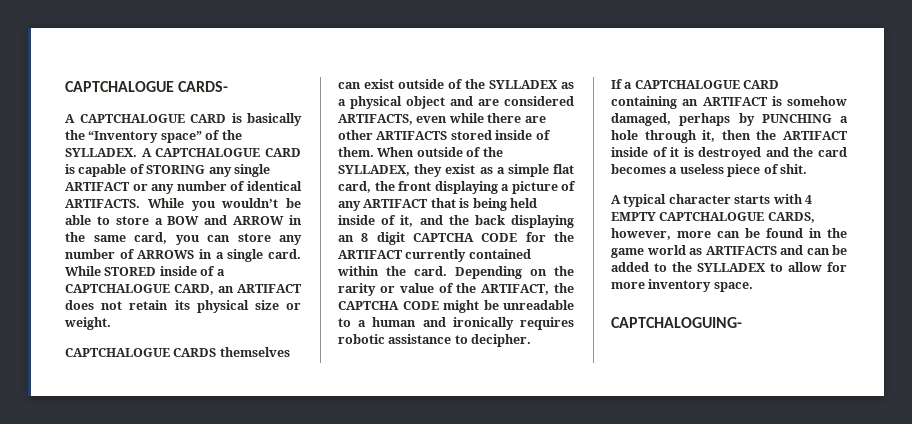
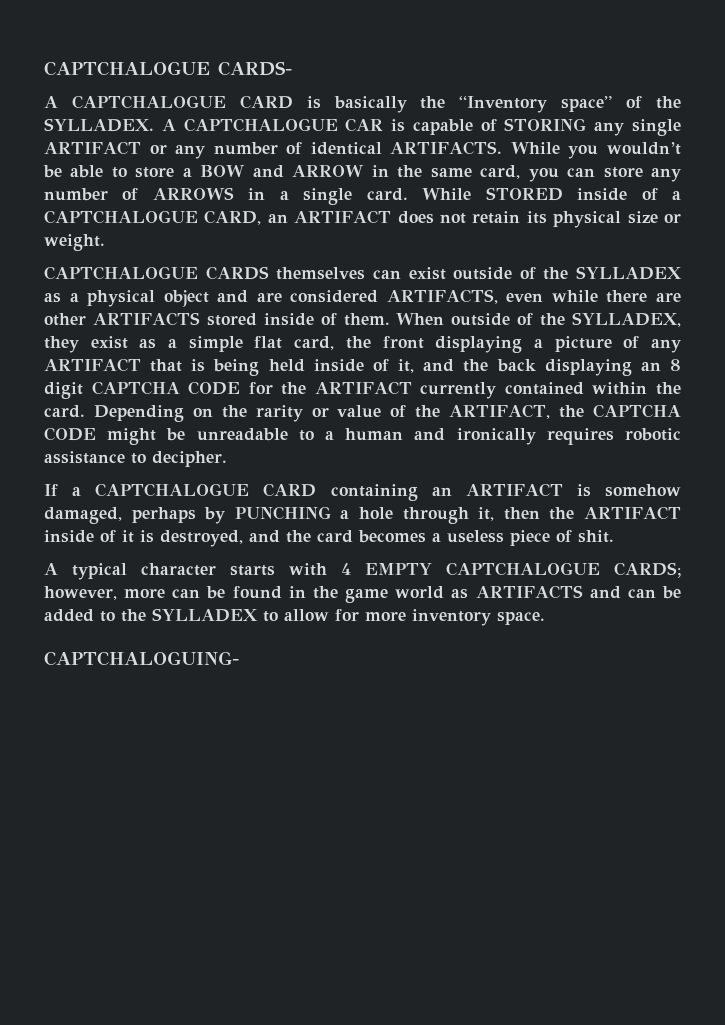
[265,148,301,157] CARD -> [345,118,384,132] CAR
[698,147,762,160] destroyed -> [160,530,243,547] destroyed,
[767,212,815,223] CARDS, -> [614,562,681,578] CARDS;

